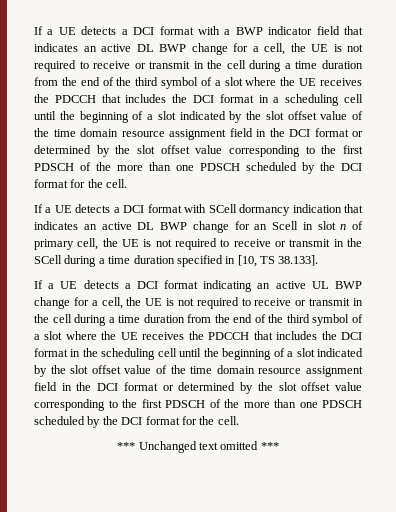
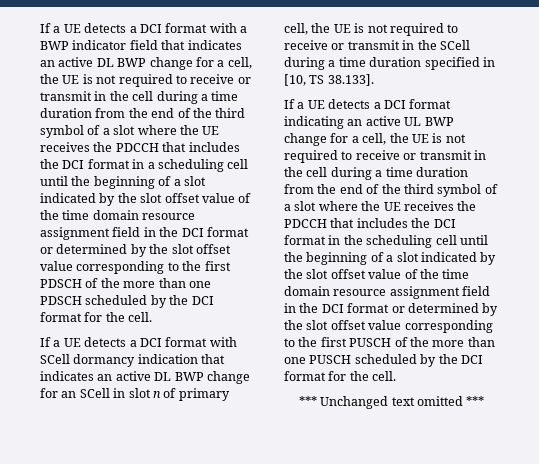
[272,221,298,230] Scell -> [79,388,110,398] SCell
[165,399,362,408] PDSCH of the more than one PDSCH -> [349,337,495,347] [284,355,352,364] PUSCH of the more than one PUSCH

